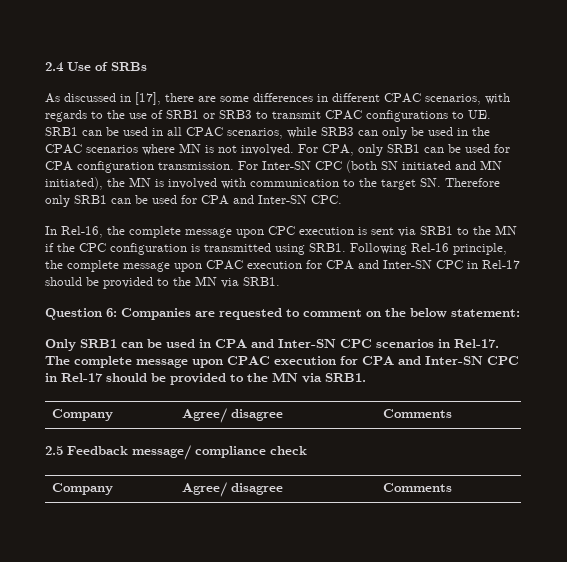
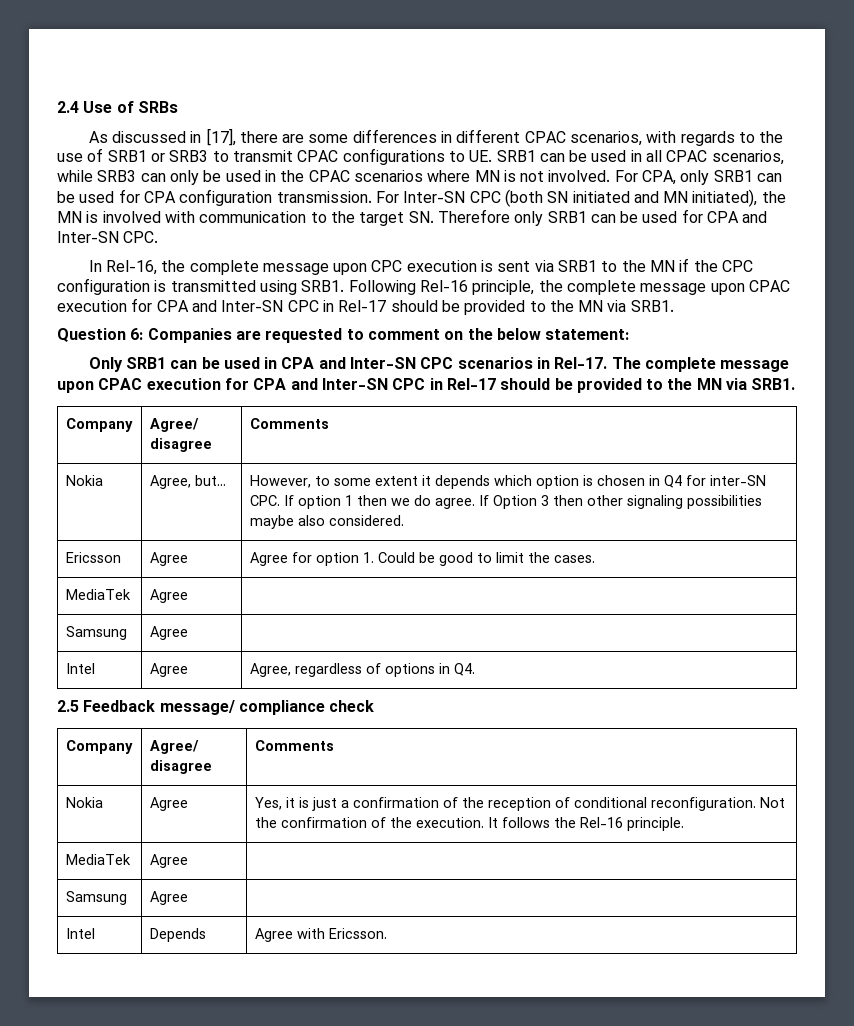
(452, 413) none -> [65,475,103,486] [149,475,226,489] [249,475,766,489] [249,495,762,509] [249,515,404,529] [65,552,121,563] [149,552,188,566] [249,552,595,566] [65,589,131,600] [149,589,188,603] [65,626,127,640] [149,626,188,640] [65,663,95,674] [149,663,188,677] [249,663,475,677] // Nokia | Agree, but… | However, to some extent it depends which option is chosen in Q4 for inter-SN CPC. If option 1 then we do agree. If Option 3 then other signaling possibilities maybe also considered. // Ericsson | Agree | Agree for option 1. Could be good to limit the cases. // MediaTek | Agree | // Samsung | Agree | // Intel | Agree | Agree, regardless of options in Q4.
(452, 487) none -> [65,797,103,808] [149,797,188,811] [254,797,785,811] [254,817,684,831] [65,854,131,865] [149,854,188,868] [65,891,127,905] [149,891,188,905] [65,928,95,939] [149,928,206,942] [254,928,387,942] // Nokia | Agree | Yes, it is just a confirmation of the reception of conditional reconfiguration. Not the confirmation of the execution. It follows the Rel-16 principle. // MediaTek | Agree | // Samsung | Agree | // Intel | Depends | Agree with Ericsson.

